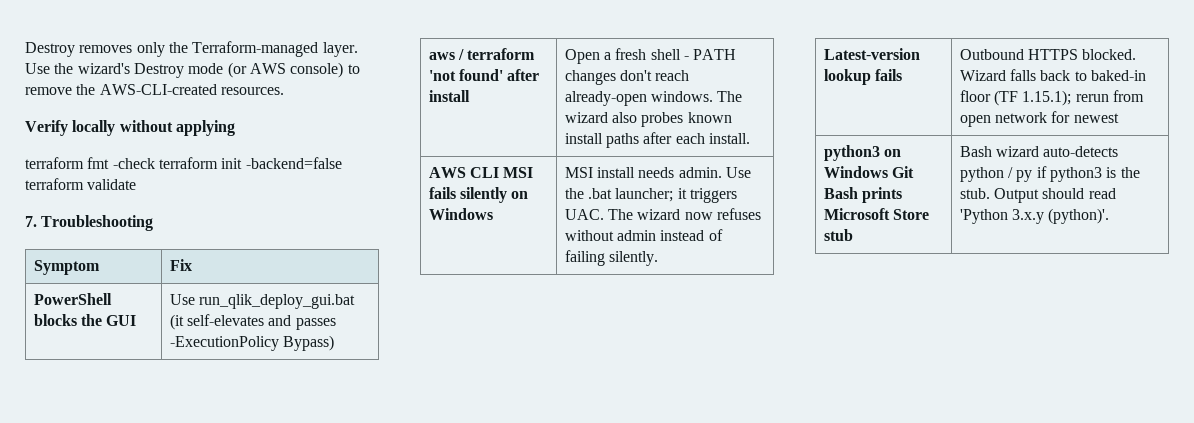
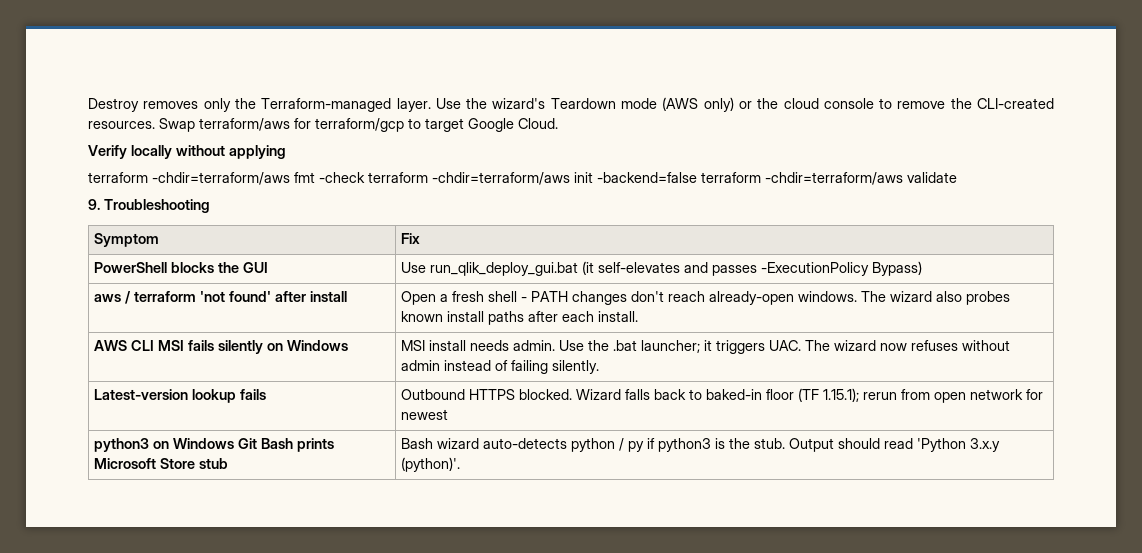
[133,62,344,78] Destroy mode (or AWS console) -> [550,97,874,112] Teardown mode (AWS only) or the cloud console
[99,84,217,95] AWS-CLI-created -> [976,98,1054,109] CLI-created
(284, 91) none -> [159,118,558,132] Swap terraform/aws for terraform/gcp to target Google Cloud.
(84, 163) none -> [152,172,290,185] -chdir=terraform/aws
(218, 163) none -> [432,172,570,185] -chdir=terraform/aws
(84, 184) none -> [765,172,903,185] -chdir=terraform/aws
[25,216,37,227] 7. -> [88,199,100,210] 9.

